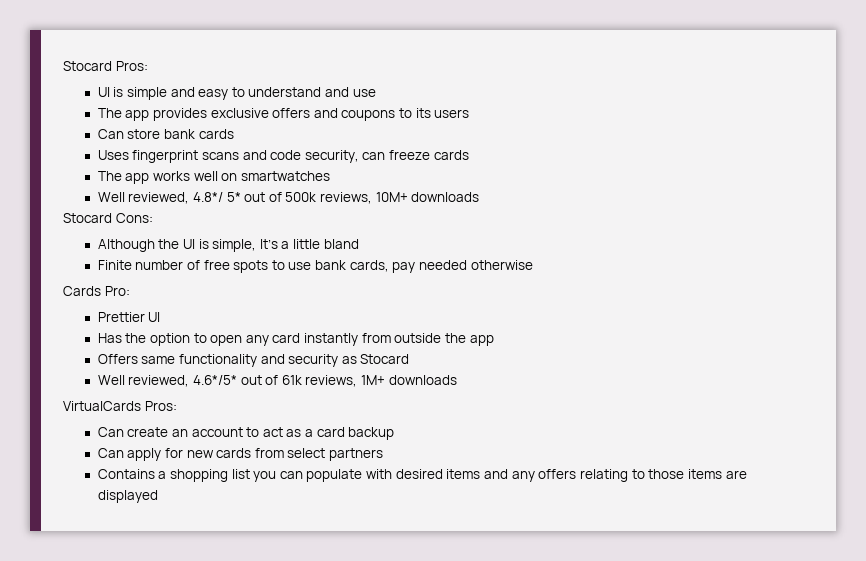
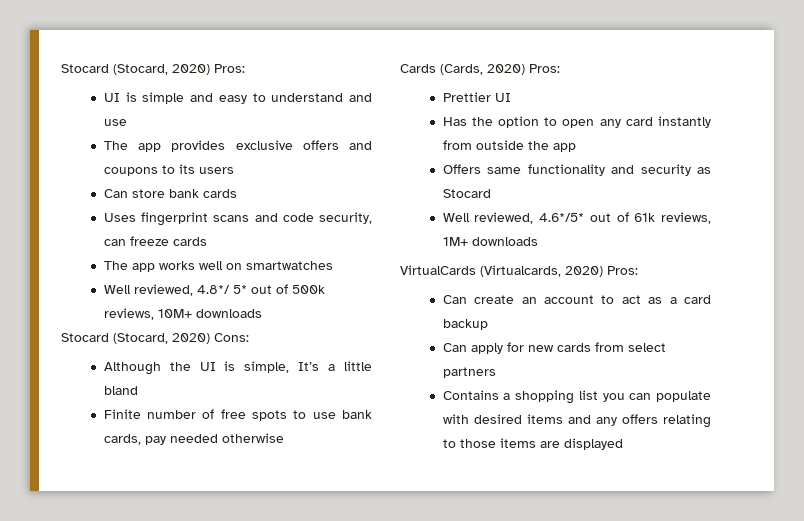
[63,61,112,71] Stocard -> [61,64,210,75] Stocard (Stocard, 2020)
(112, 218) none -> [113,333,210,344] (Stocard, 2020)
[104,286,130,296] Pro: -> [440,64,560,75] (Cards, 2020) Pros:
(141, 406) none -> [480,265,603,277] (Virtualcards, 2020)

